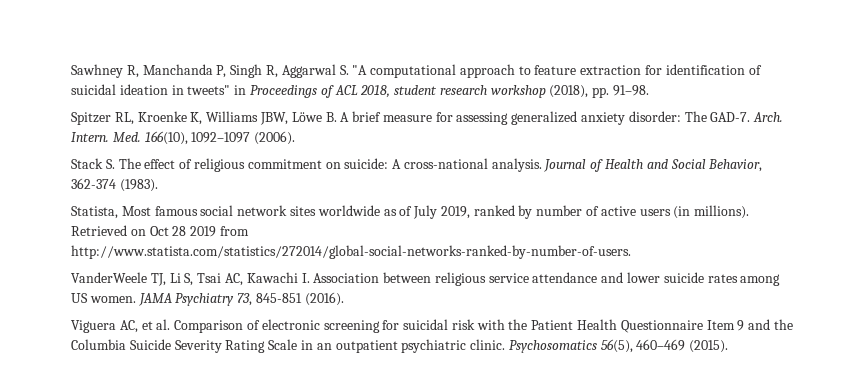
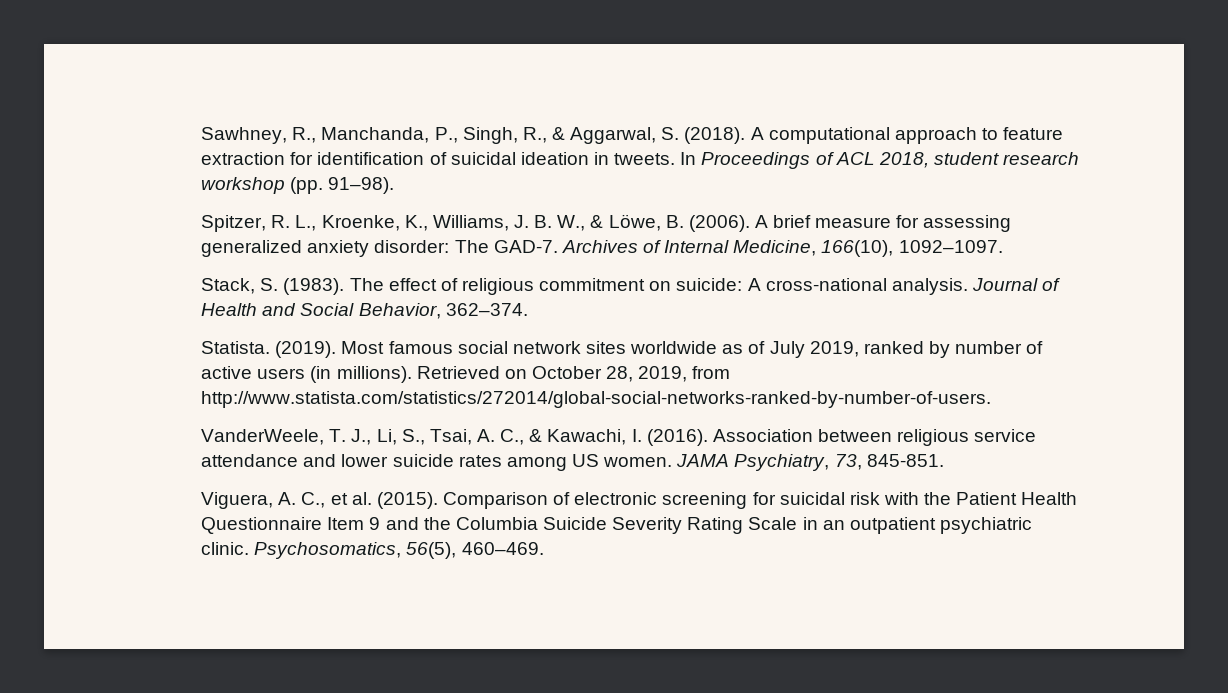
[71,64,368,78] Sawhney R, Manchanda P, Singh R, Aggarwal S. "A -> [201,127,764,144] Sawhney, R., Manchanda, P., Singh, R., & Aggarwal, S. (2018). A
[187,85,247,95] tweets" in -> [614,152,697,165] tweets. In
[549,85,650,98] [71,111,337,125] (2018), pp. 91–98. // Spitzer RL, Kroenke K, Williams JBW, Löwe B. -> [290,177,395,194] [201,214,750,232] (pp. 91–98). // Spitzer, R. L., Kroenke, K., Williams, J. B. W., & Löwe, B. (2006).
[753,112,784,122] [71,131,296,145] [71,158,115,169] Arch. Intern. Med. 166(10), 1092–1097 (2006). // Stack S. -> [561,240,1003,257] [201,278,345,295] Archives of Internal Medicine, 166(10), 1092–1097. // Stack, S. (1983).
[71,178,158,192] [71,206,119,219] 362-374 (1983). // Statista, -> [445,303,528,316] [201,341,337,358] 362–374. // Statista. (2019).
[149,226,217,237] Oct 28 2019 -> [531,366,688,382] October 28, 2019,
[71,272,310,286] VanderWeele TJ, Li S, Tsai AC, Kawachi I. -> [201,429,708,446] VanderWeele, T. J., Li, S., Tsai, A. C., & Kawachi, I. (2016).
[175,292,344,306] [71,320,138,333] Psychiatry 73, 845-851 (2016). // Viguera AC, -> [734,454,944,471] [201,492,326,509] Psychiatry, 73, 845-851. // Viguera, A. C.,
(171, 324) none -> [376,492,438,509] (2015).
[508,339,729,353] Psychosomatics 56(5), 460–469 (2015). -> [254,542,544,559] Psychosomatics, 56(5), 460–469.

